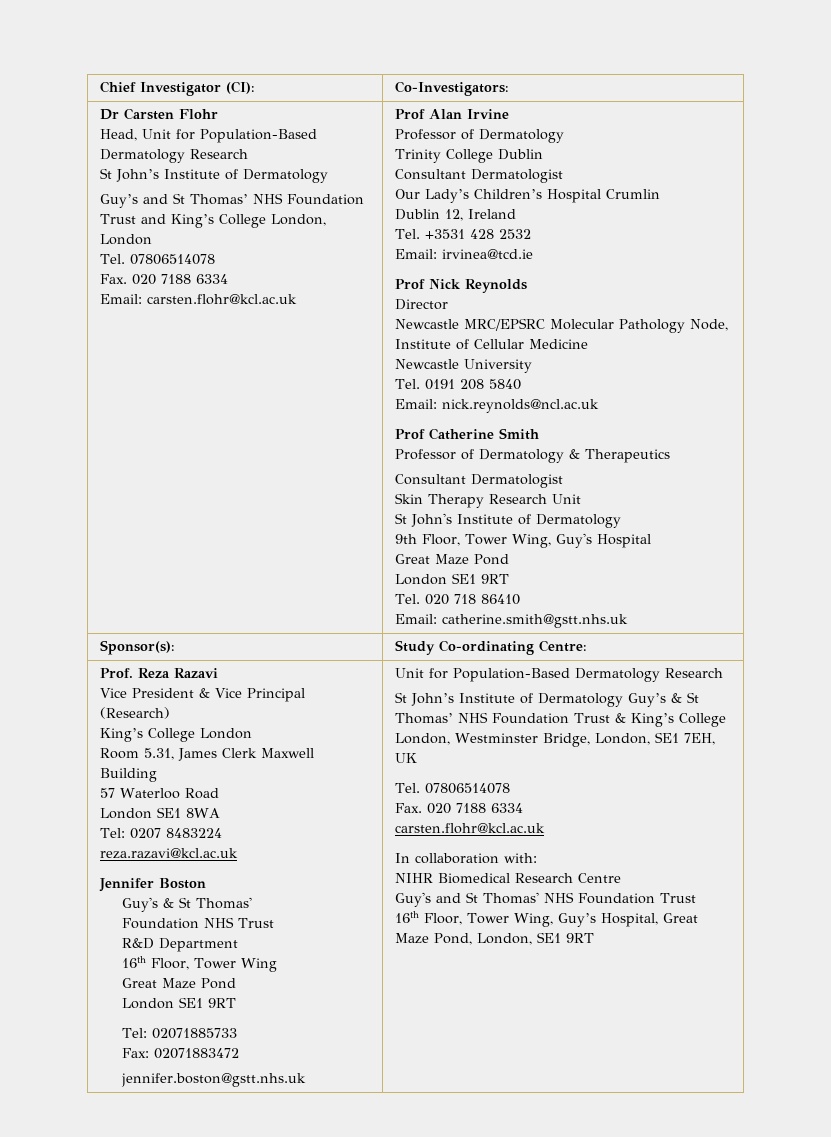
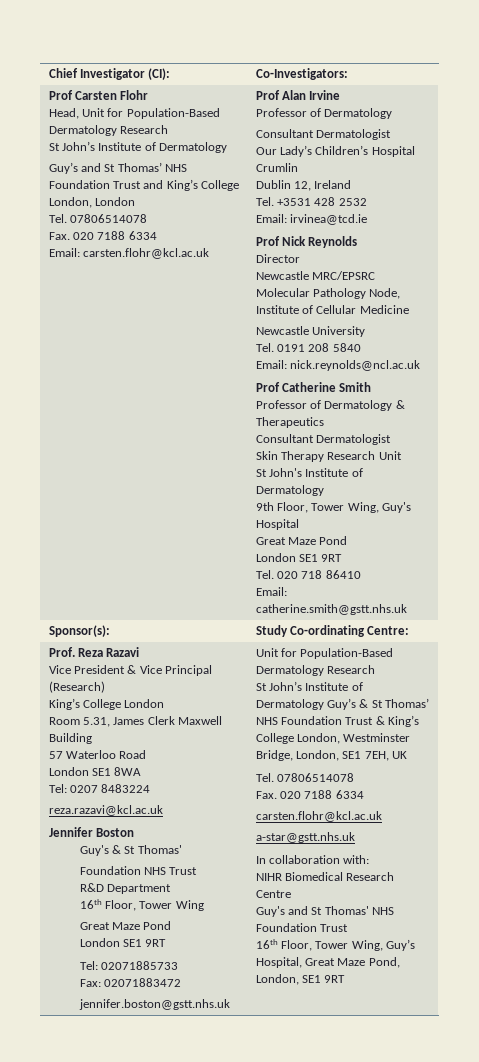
[99,109,119,120] Dr -> [48,90,73,100] Prof
[394,149,543,163] // Trinity College Dublin -> (393, 113) none
(545, 828) none -> [255,832,355,843] // a-star@gstt.nhs.uk

